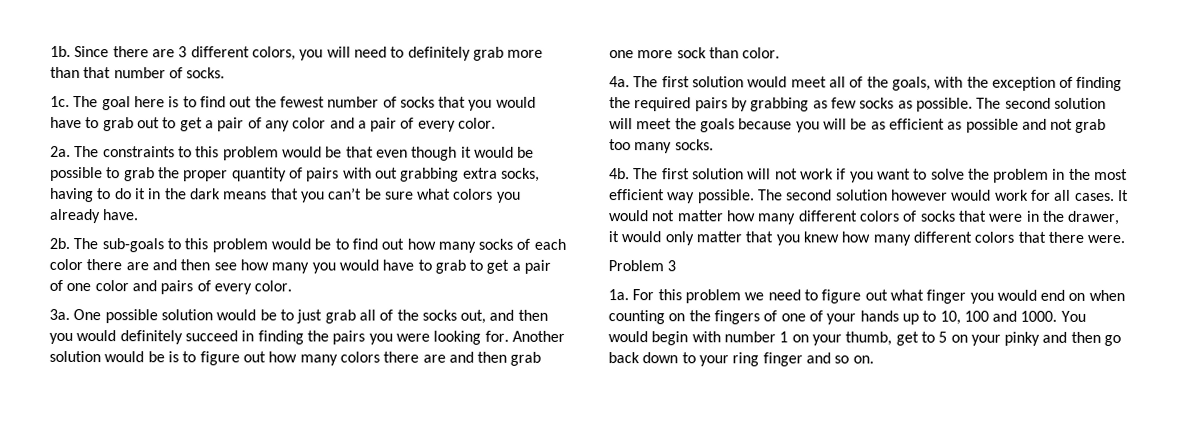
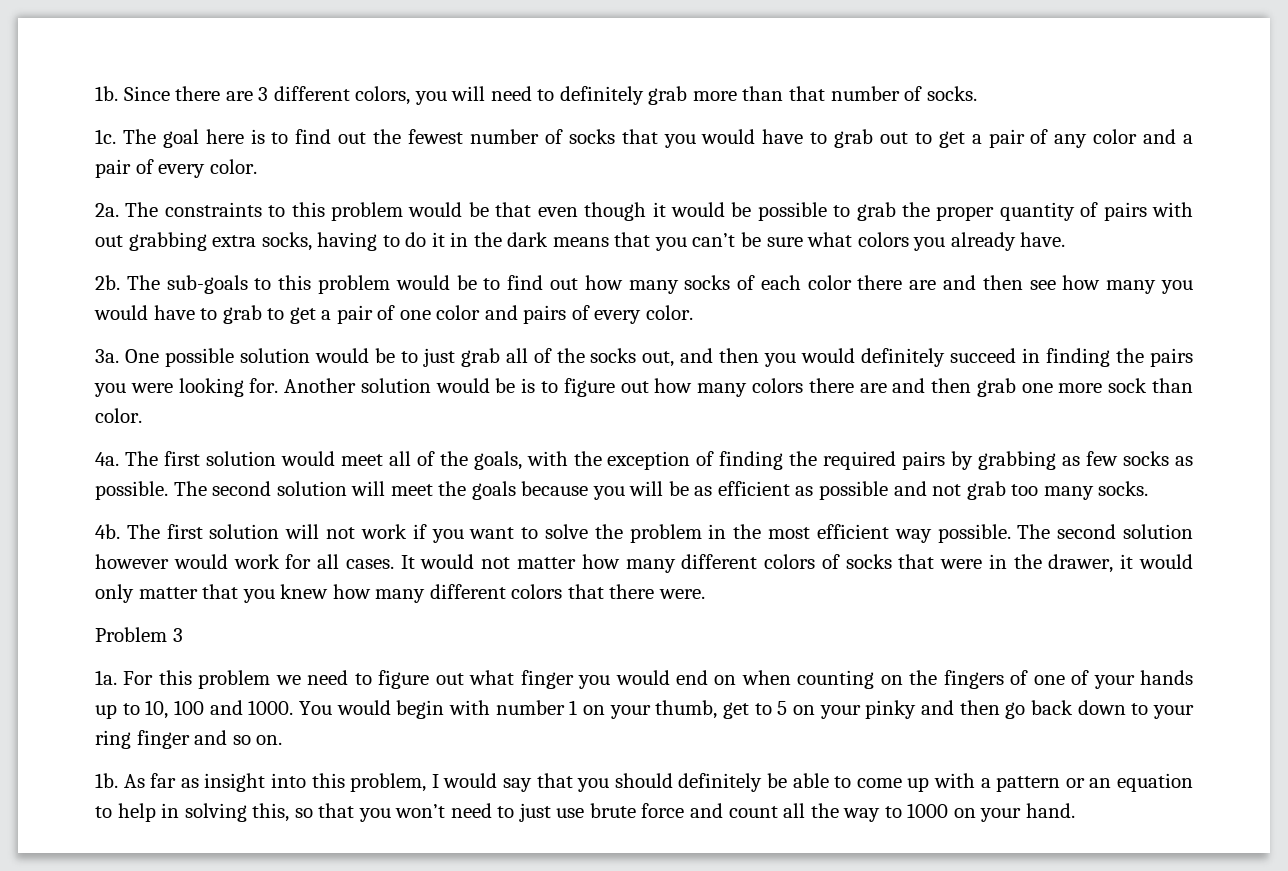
(874, 359) none -> [95,773,1194,792] [95,803,1075,822] // 1b. As far as insight into this problem, I would say that you should definitely be able to come up with a pattern or an equation to help in solving this, so that you won’t need to just use brute force and count all the way to 1000 on your hand.

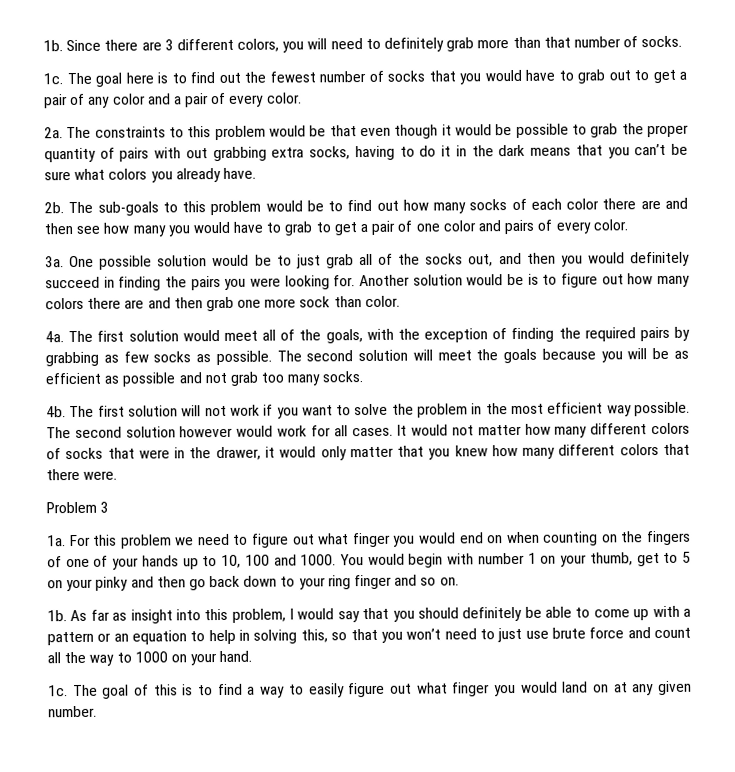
(1075, 810) none -> [48,680,692,699] [48,705,97,718] // 1c. The goal of this is to find a way to easily figure out what finger you would land on at any given number.

